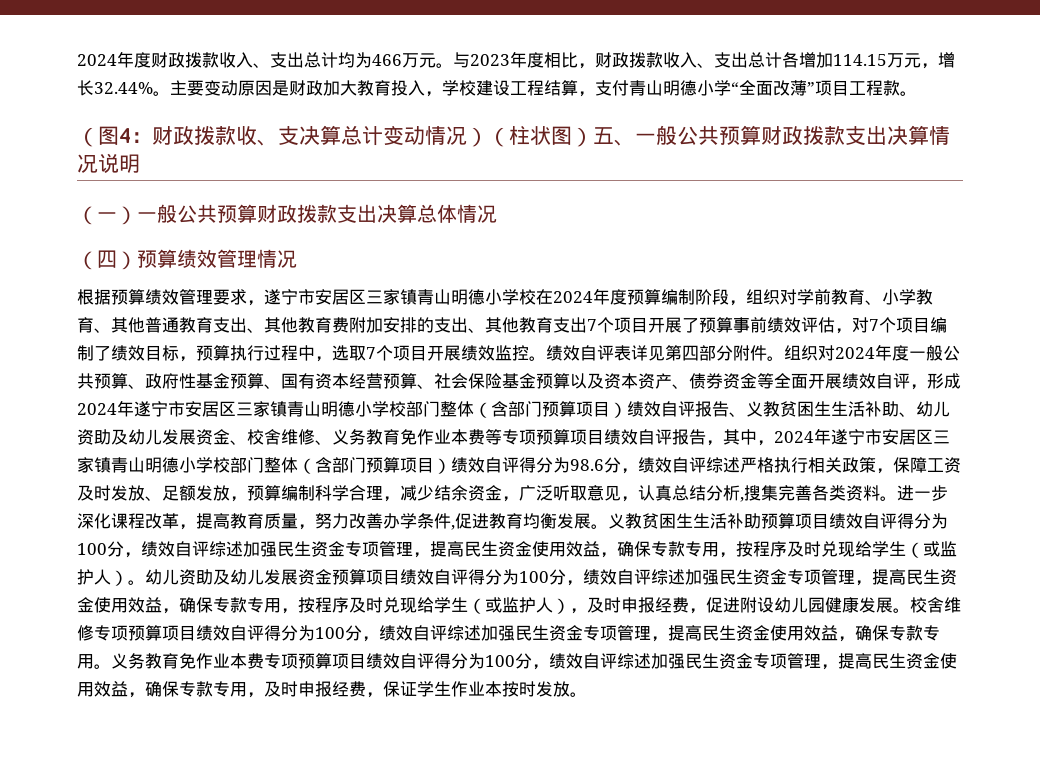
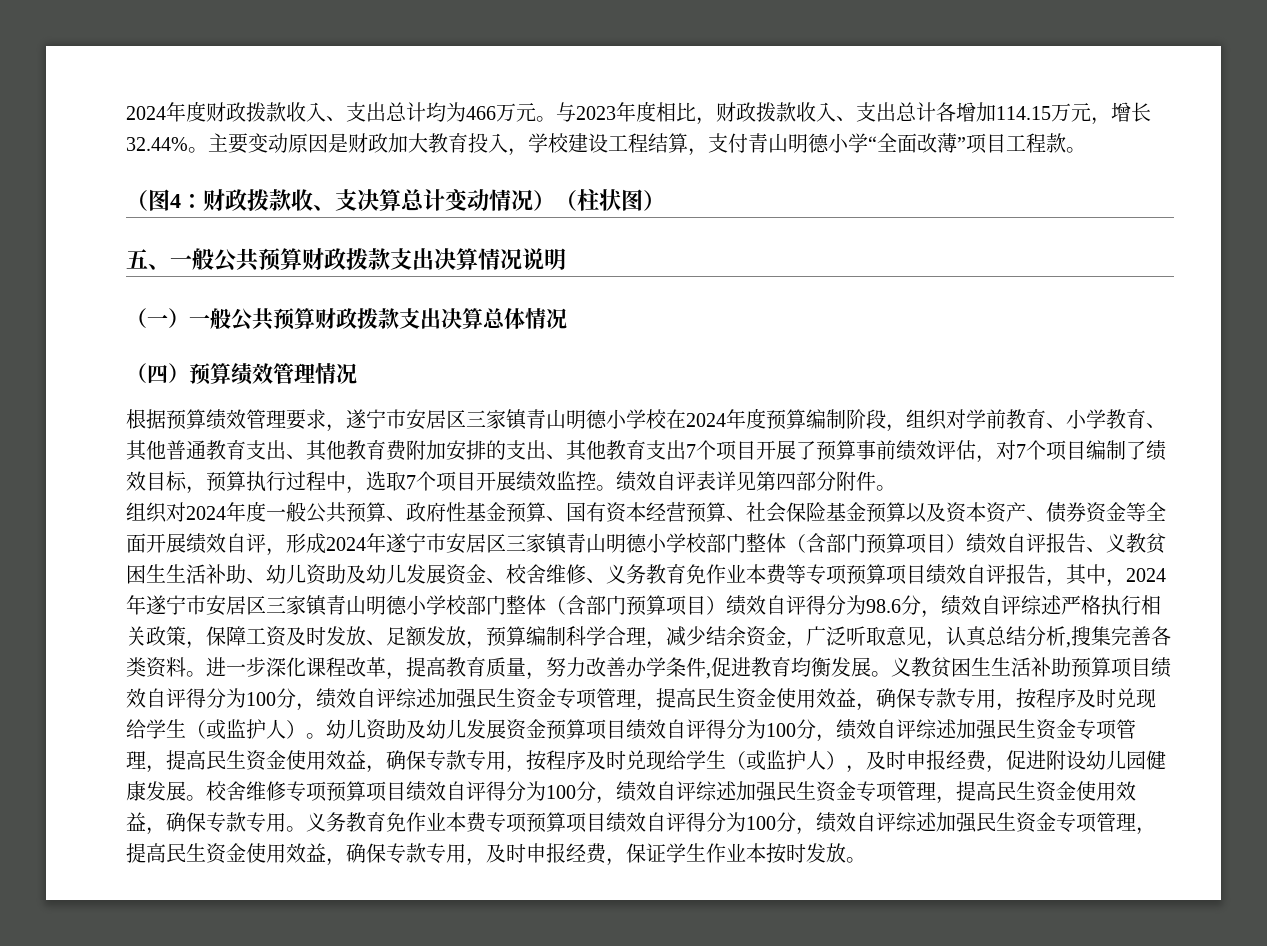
(593, 137) none -> (665, 200) //
(784, 358) none -> (896, 488) //

